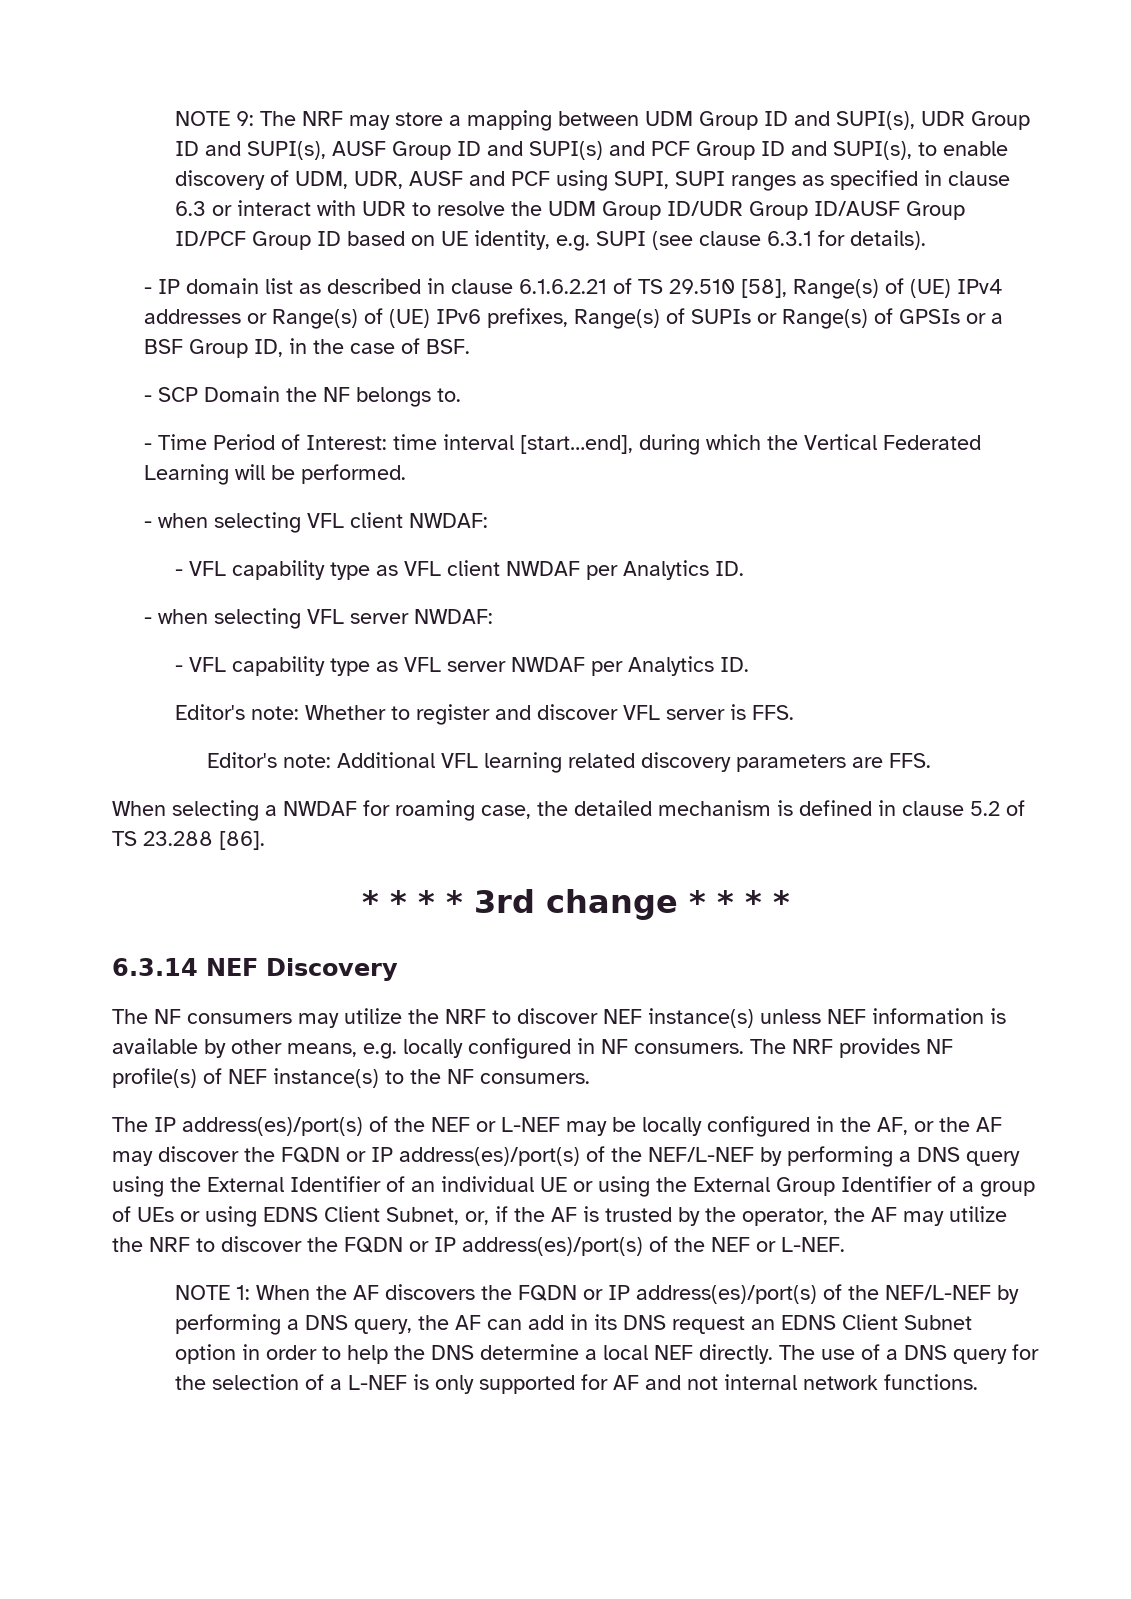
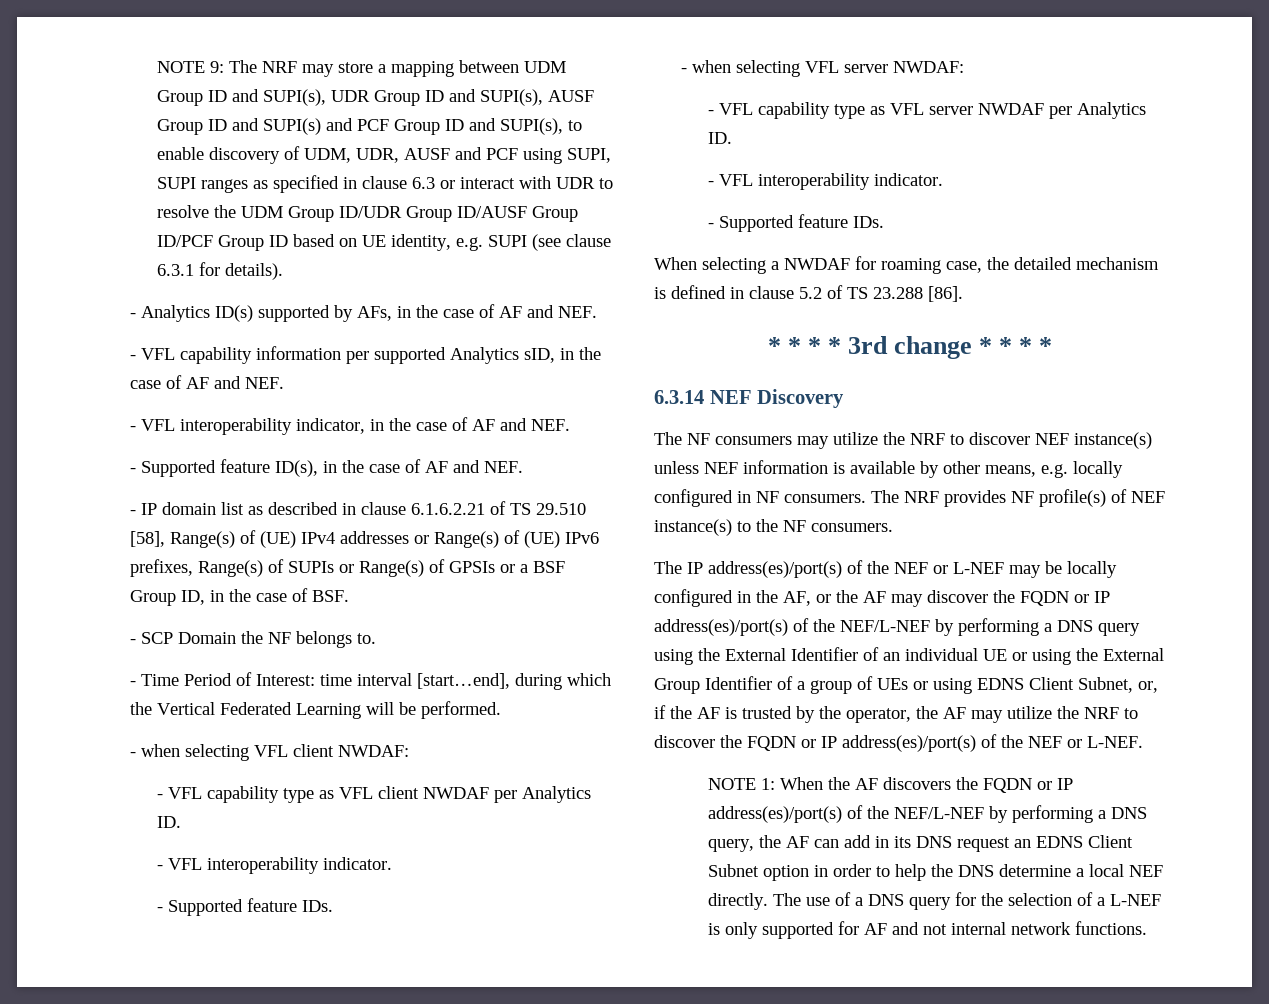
(927, 240) none -> [129,304,597,322] [129,346,601,364] [129,375,284,389] [129,417,570,435] [129,459,523,477] // - Analytics ID(s) supported by AFs, in the case of AF and NEF. // - VFL capability information per supported Analytics sID, in the case of AF and NEF. // - VFL interoperability indicator, in the case of AF and NEF. // - Supported feature ID(s), in the case of AF and NEF.
(745, 568) none -> [156,857,392,874] [156,898,333,916] // - VFL interoperability indicator. // - Supported feature IDs.
[175,704,795,725] [207,752,932,773] Editor's note: Whether to register and discover VFL server is FFS. // Editor's note: Additional VFL learning related discovery parameters are FFS. -> [707,173,943,190] [707,214,884,232] - VFL interoperability indicator. // - Supported feature IDs.

